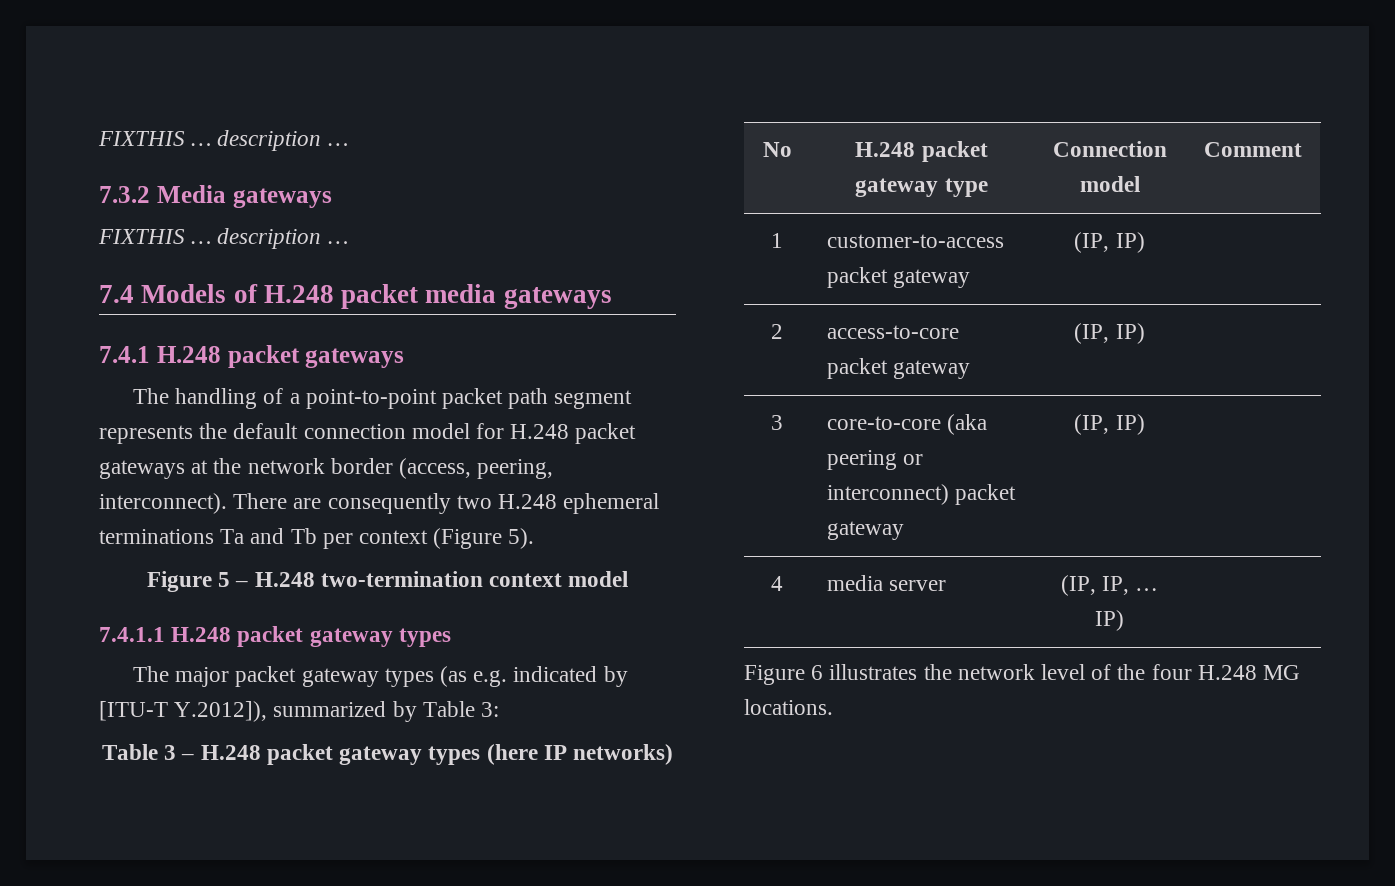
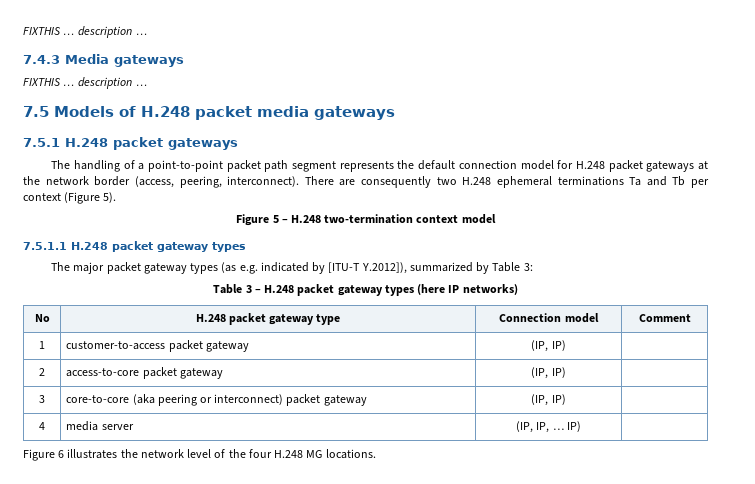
[98,130,348,151] [99,186,150,203] FIXTHIS … description … // 7.3.2 -> [23,26,148,38] [23,55,60,64] FIXTHIS … description … // 7.4.3
[99,285,134,303] 7.4 -> [23,106,49,117] 7.5
[99,346,150,363] 7.4.1 -> [23,138,60,147] 7.5.1
[99,627,165,642] 7.4.1.1 -> [23,242,67,250] 7.5.1.1

